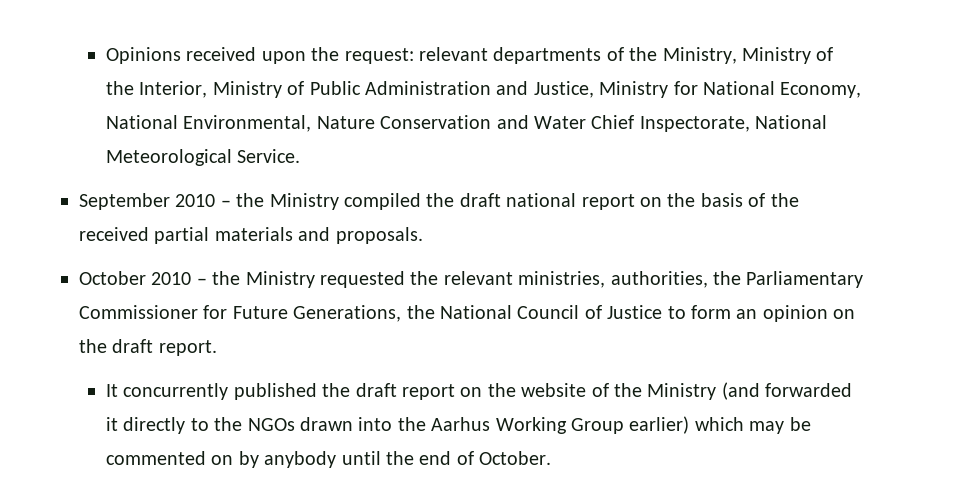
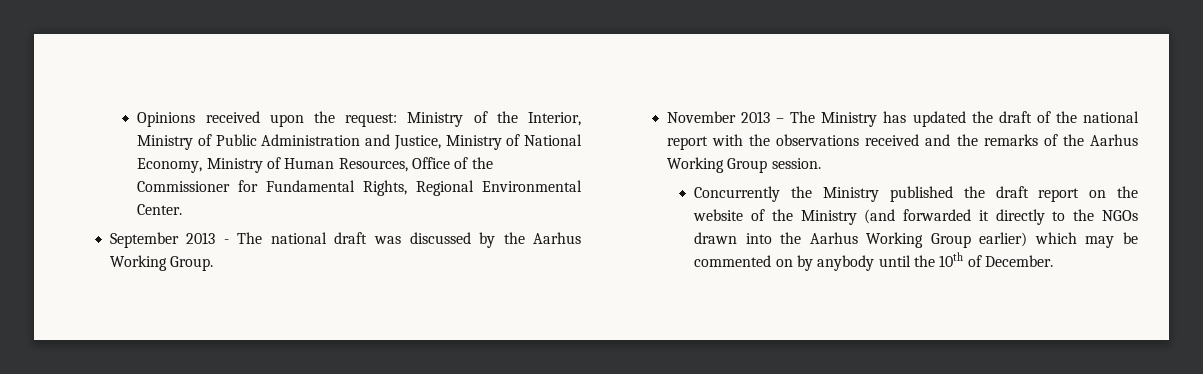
[418,47,737,64] relevant departments of the Ministry, -> (398, 120) none
[673,81,698,95] for -> [506,134,521,146] of
[105,115,828,132] [105,149,301,166] [78,193,799,210] [78,227,423,244] [78,271,864,288] [78,305,856,322] [78,339,217,356] [105,383,229,400] National Environmental, Nature Conservation and Water Chief Inspectorate, National Meteorological Service. // September 2010 – the Ministry compiled the draft national report on the basis of the received partial materials and proposals. // October 2010 – the Ministry requested the relevant ministries, authorities, the Parliamentary Commissioner for Future Generations, the National Council of Justice to form an opinion on the draft report. // It concurrently -> [206,157,493,173] [137,180,582,196] [137,204,183,215] [109,232,582,248] [109,255,214,271] [666,111,1139,127] [666,134,1138,150] [666,157,821,173] [694,186,880,202] Ministry of Human Resources, Office of the Commissioner for Fundamental Rights, Regional Environmental Center. // September 2013 - The national draft was discussed by the Aarhus Working Group. // November 2013 – The Ministry has updated the draft of the national report with the observations received and the remarks of the Aarhus Working Group session. // Concurrently the Ministry
[419,451,552,465] end of October. -> [939,252,1053,267] 10th of December.

